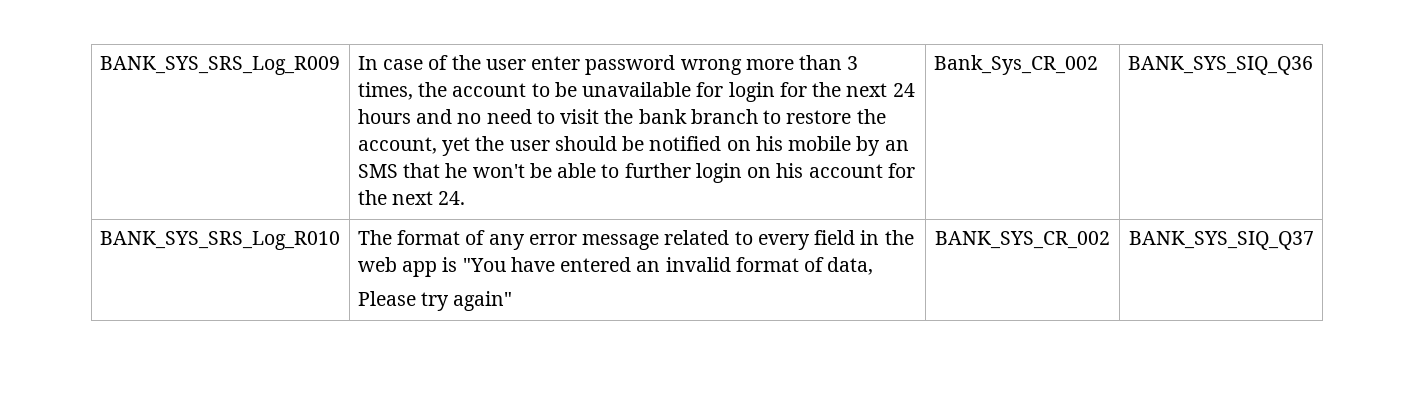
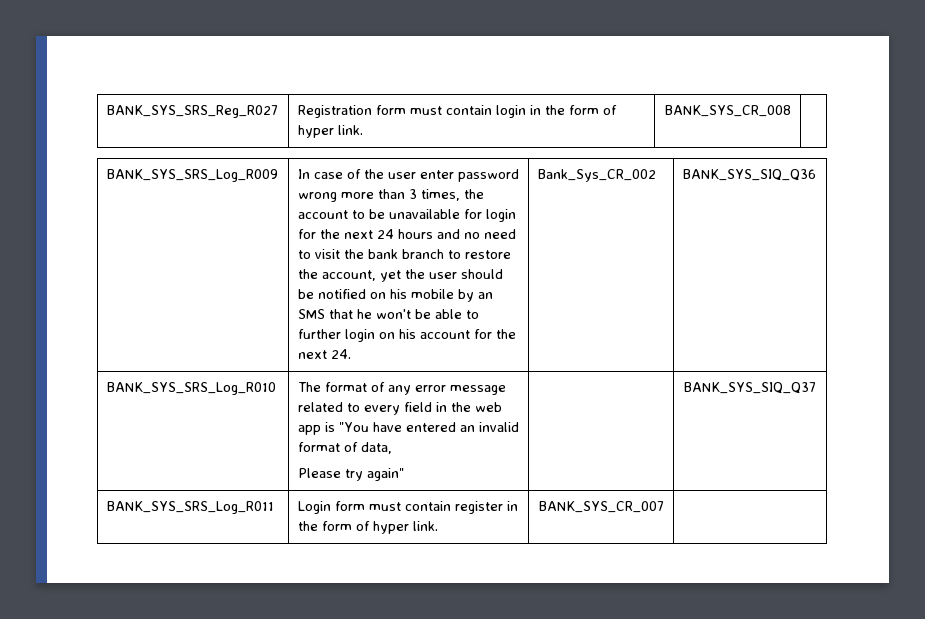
(99, 65) none -> [106,105,278,118] [297,105,617,118] [297,125,363,138] [664,105,791,117] BANK_SYS_SRS_Reg_R027 | Registration form must contain login in the form of hyper link. | BANK_SYS_CR_008 | //
[935,231,1110,249] BANK_SYS_CR_002 -> (404, 474) none
(1314, 240) none -> [106,501,274,514] [297,501,518,514] [297,521,438,534] [538,501,664,513] // BANK_SYS_SRS_Log_R011 | Login form must contain register in the form of hyper link. | BANK_SYS_CR_007 |

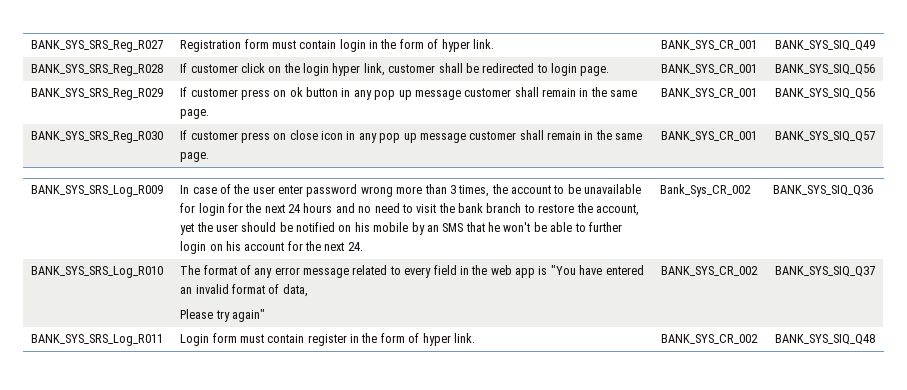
[664,105,791,117] BANK_SYS_CR_008 | -> [661,40,757,50] [774,40,875,51] [31,64,164,76] [180,63,610,76] [661,64,757,74] [774,64,875,75] [31,88,164,100] [180,87,638,100] [180,109,210,119] [661,88,757,98] [774,88,875,99] [31,131,164,143] [180,130,643,143] [180,152,210,162] [661,131,757,141] [774,131,875,142] BANK_SYS_CR_001 | BANK_SYS_SIQ_Q49 // BANK_SYS_SRS_Reg_R028 | If customer click on the login hyper link, customer shall be redirected to login page. | BANK_SYS_CR_001 | BANK_SYS_SIQ_Q56 // BANK_SYS_SRS_Reg_R029 | If customer press on ok button in any pop up message customer shall remain in the same page. | BANK_SYS_CR_001 | BANK_SYS_SIQ_Q56 // BANK_SYS_SRS_Reg_R030 | If customer press on close icon in any pop up message customer shall remain in the same page. | BANK_SYS_CR_001 | BANK_SYS_SIQ_Q57
(404, 474) none -> [661,266,758,276] BANK_SYS_CR_002
[538,501,664,513] BANK_SYS_CR_007 | -> [661,334,758,344] [774,334,875,345] BANK_SYS_CR_002 | BANK_SYS_SIQ_Q48

